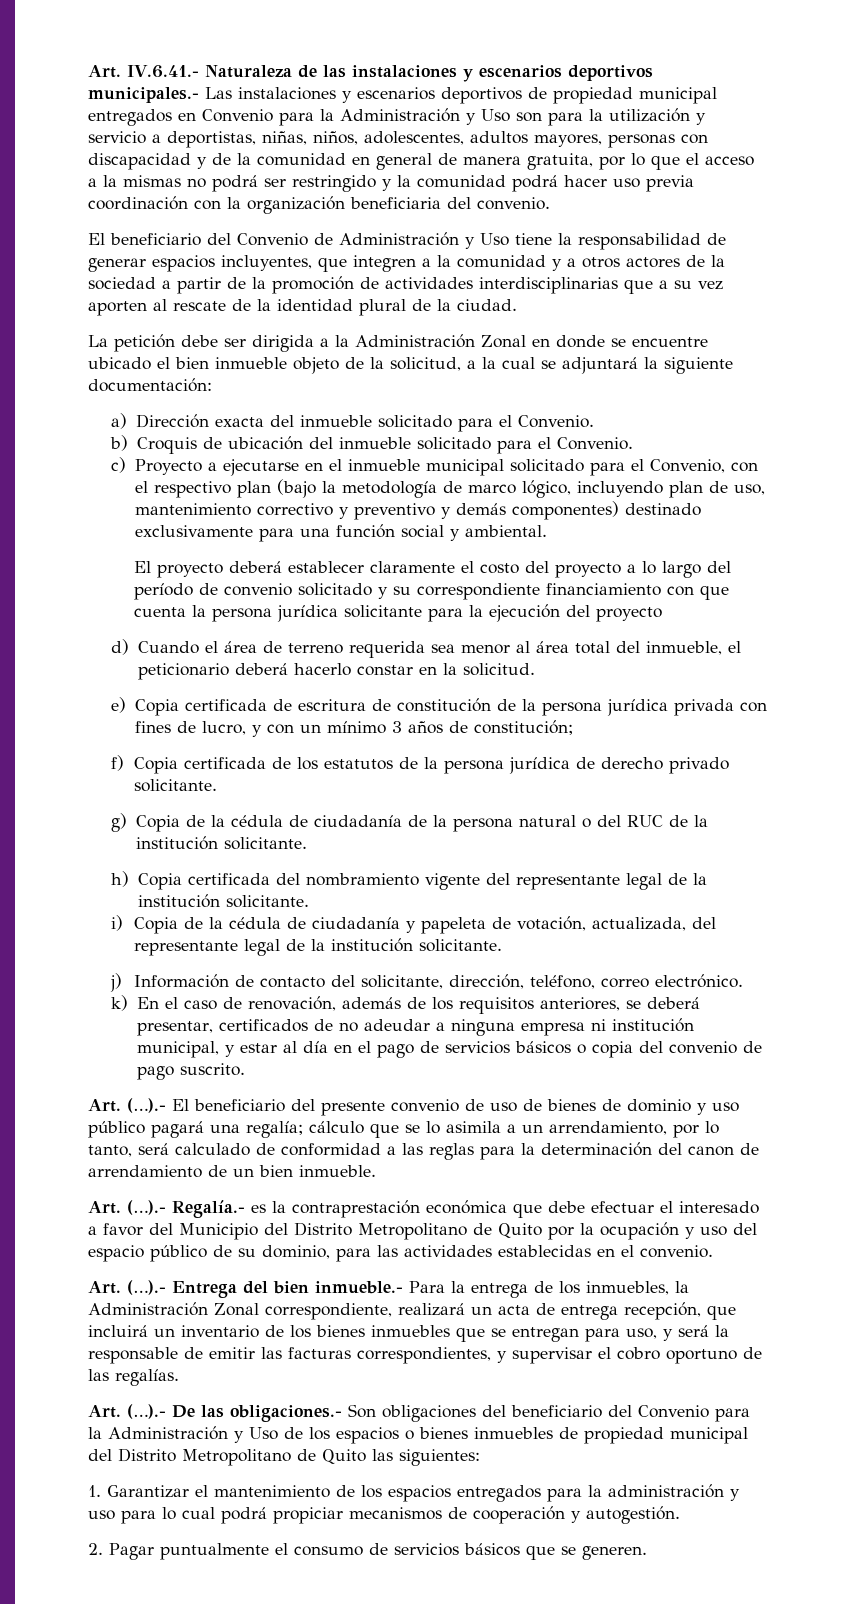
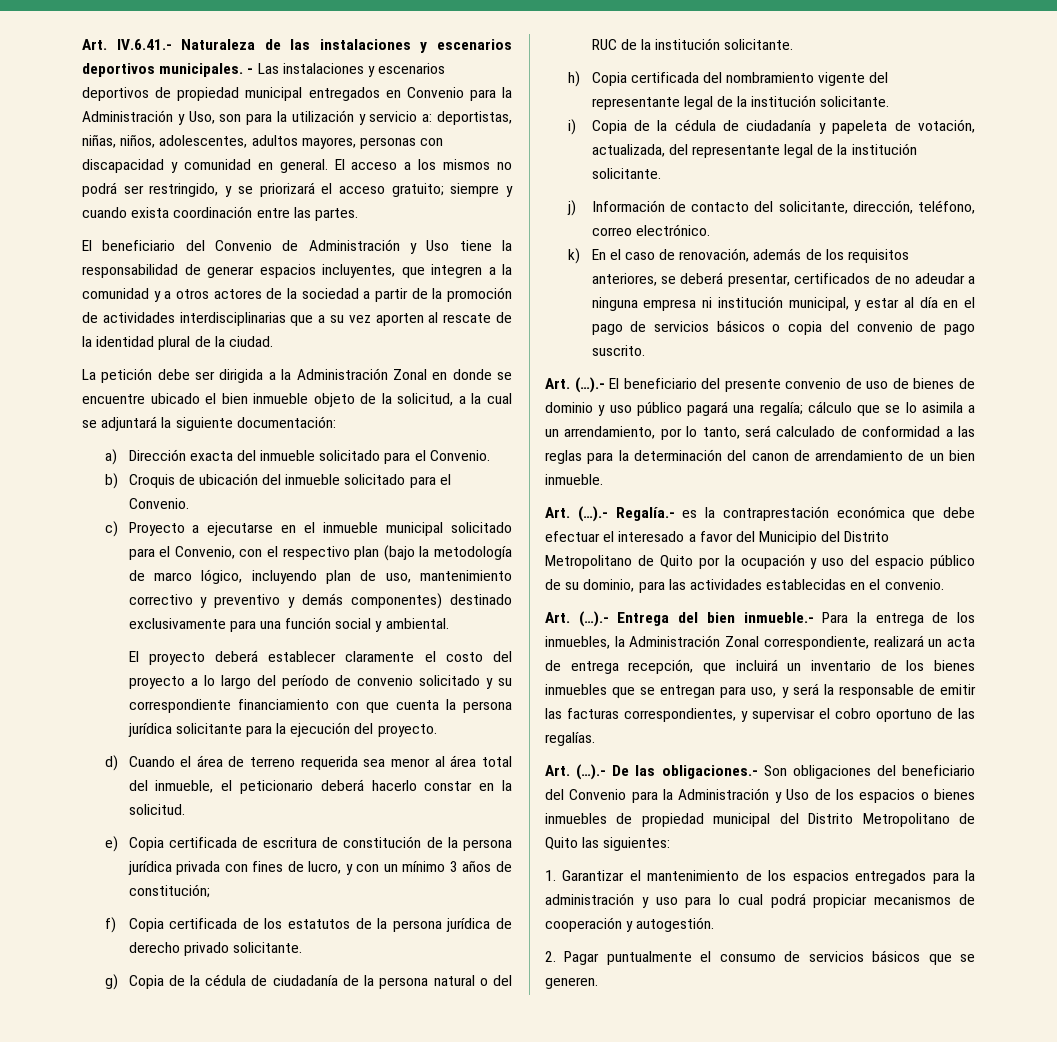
[88,87,199,103] municipales.- -> [159,63,254,77] municipales. -
[481,109,510,122] Uso -> [188,111,215,124] Uso,
[152,134,161,143] a -> [422,114,433,122] a:
[212,153,754,170] [88,175,694,192] [88,196,550,214] de la comunidad en general de manera gratuita, por lo que el acceso a la mismas no podrá ser restringido y la comunidad podrá hacer uso previa coordinación con la organización beneficiaria del convenio. -> [183,159,512,173] [82,182,513,197] [82,206,358,221] comunidad en general. El acceso a los mismos no podrá ser restringido, y se priorizará el acceso gratuito; siempre y cuando exista coordinación entre las partes.
[596,607,663,622] proyecto -> [377,724,437,737] proyecto.

